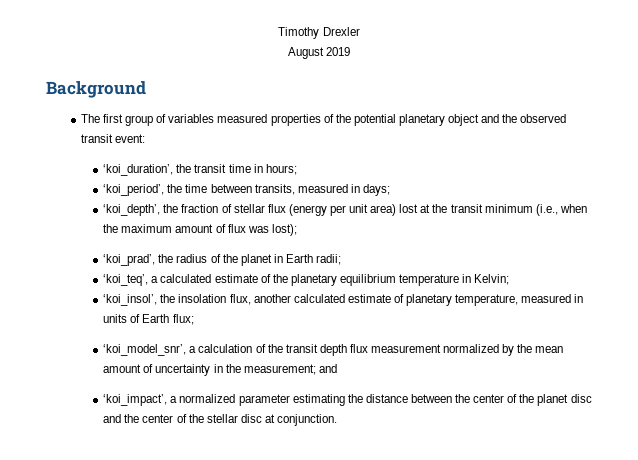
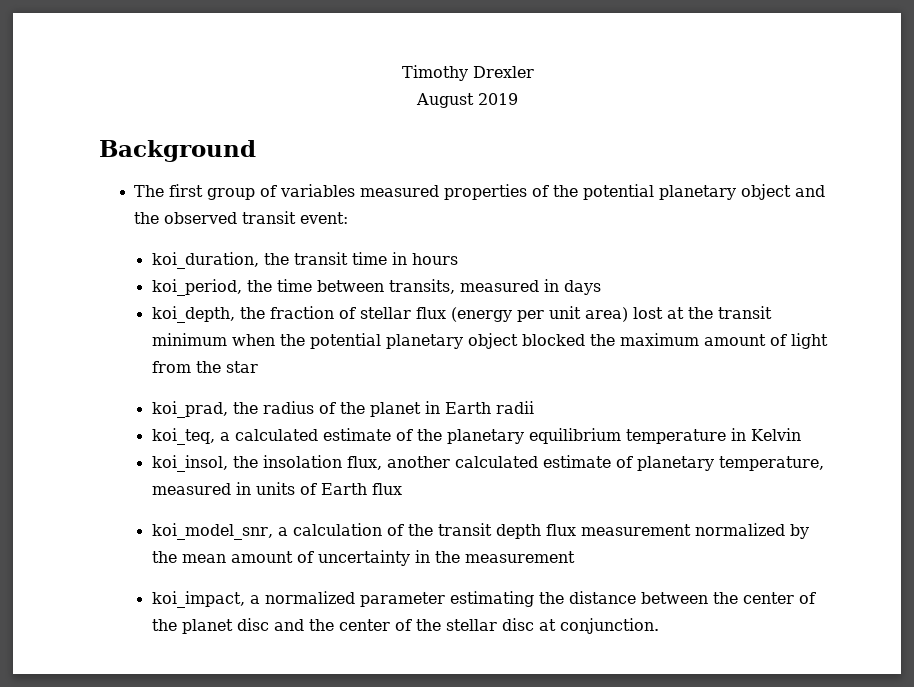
[103,164,174,176] ‘koi_duration’, -> [151,252,259,269] koi_duration,
[265,164,297,175] [103,184,165,196] hours; // ‘koi_period’, -> [411,253,458,265] [151,279,242,296] hours // koi_period,
[362,184,390,196] [103,204,161,216] days; // ‘koi_depth’, -> [563,280,601,295] [151,306,235,323] days // koi_depth,
[535,204,558,216] (i.e., -> (227, 339) none
[121,224,297,236] [103,254,156,266] maximum amount of flux was lost); // ‘koi_prad’, -> [309,333,828,349] [151,361,258,373] [151,401,228,418] potential planetary object blocked the maximum amount of light from the star // koi_prad,
[316,254,342,265] [103,274,149,286] radii; // ‘koi_teq’, -> [495,401,534,414] [151,428,215,445] radii // koi_teq,
[474,274,510,285] [103,294,158,306] Kelvin; // ‘koi_insol’, -> [750,428,801,441] [151,455,228,472] Kelvin // koi_insol,
[172,314,194,325] [103,344,187,356] flux; // ‘koi_model_snr’, -> [371,483,402,495] [151,523,273,540] flux // koi_model_snr,
[243,364,337,375] [103,394,168,406] measurement; and // ‘koi_impact’, -> [464,551,575,563] [151,591,245,608] measurement // koi_impact,

